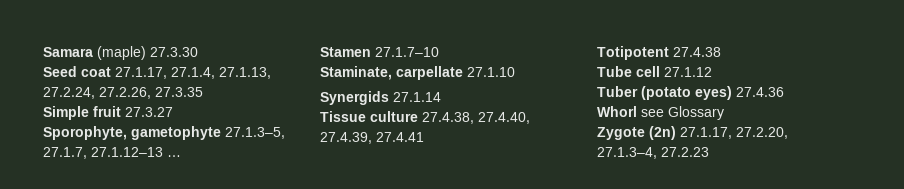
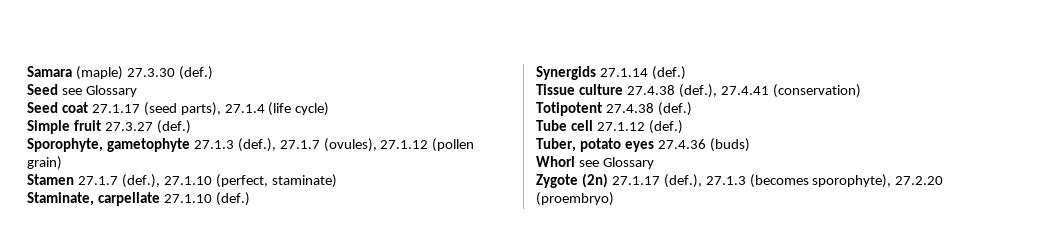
[43,66,271,79] [43,87,203,99] // Seed coat 27.1.17, 27.1.4, 27.1.13, 27.2.24, 27.2.26, 27.3.35 -> [178,66,213,80] [27,84,137,97] [27,102,330,116] (def.) // Seed see Glossary // Seed coat 27.1.17 (seed parts), 27.1.4 (life cycle)
(173, 112) none -> [156,120,191,134] (def.)
[225,127,285,139] [43,147,181,159] [320,47,439,57] 27.1.3–5, 27.1.7, 27.1.12–13 … // Stamen 27.1.7–10 -> [193,138,475,152] [27,156,62,170] [27,174,337,188] 27.1.3 (def.), 27.1.7 (ovules), 27.1.12 (pollen grain) // Stamen 27.1.7 (def.), 27.1.10 (perfect, staminate)
(515, 72) none -> [215,192,250,206] (def.)
(441, 97) none -> [651,66,686,80] (def.)
[422,112,530,124] [320,132,372,144] 27.4.38, 27.4.40, 27.4.39, -> [626,84,717,98] 27.4.38 (def.),
(424, 137) none -> [772,84,861,98] (conservation)
(721, 52) none -> [657,102,692,116] (def.)
[597,86,732,100] // Tuber (potato eyes) -> [648,120,683,134] [536,138,654,152] (def.) // Tuber, potato eyes
(784, 92) none -> [709,138,750,152] (buds)
[680,127,788,139] [597,147,709,159] 27.1.17, 27.2.20, 27.1.3–4, 27.2.23 -> [611,174,944,188] [536,192,614,206] 27.1.17 (def.), 27.1.3 (becomes sporophyte), 27.2.20 (proembryo)

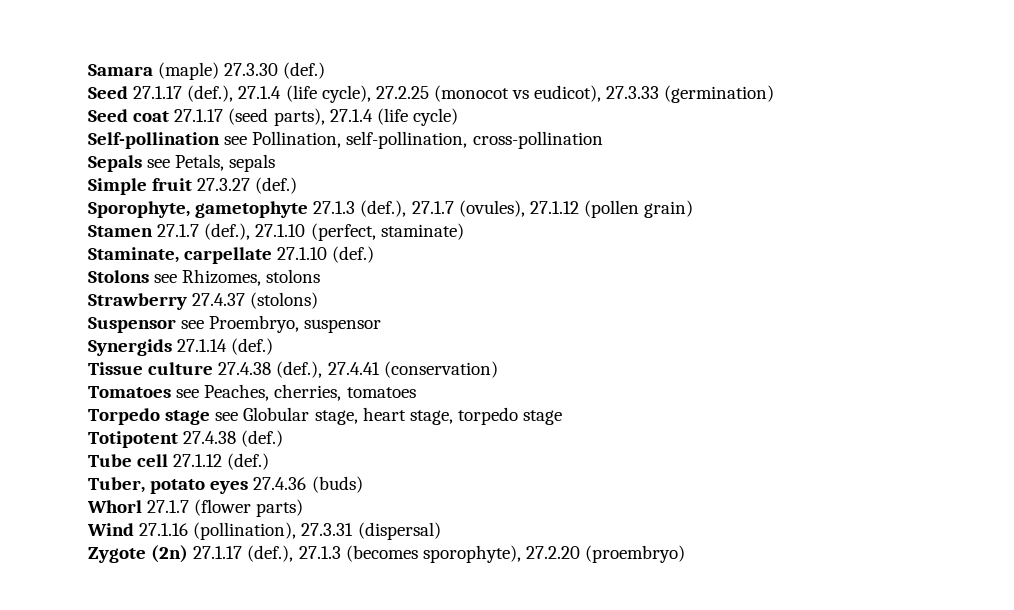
[61,85,137,97] see Glossary -> [133,85,775,103] 27.1.17 (def.), 27.1.4 (life cycle), 27.2.25 (monocot vs eudicot), 27.3.33 (germination)
(330, 109) none -> [88,131,603,149] [88,154,276,172] // Self-pollination see Pollination, self-pollination, cross-pollination // Sepals see Petals, sepals
(250, 199) none -> [88,269,321,286] [88,292,319,310] [88,315,382,333] // Stolons see Rhizomes, stolons // Strawberry 27.4.37 (stolons) // Suspensor see Proembryo, suspensor
(861, 91) none -> [88,384,416,401] [88,407,563,425] // Tomatoes see Peaches, cherries, tomatoes // Torpedo stage see Globular stage, heart stage, torpedo stage
[578,157,654,169] see Glossary -> [147,499,304,517] [87,522,441,540] 27.1.7 (flower parts) // Wind 27.1.16 (pollination), 27.3.31 (dispersal)

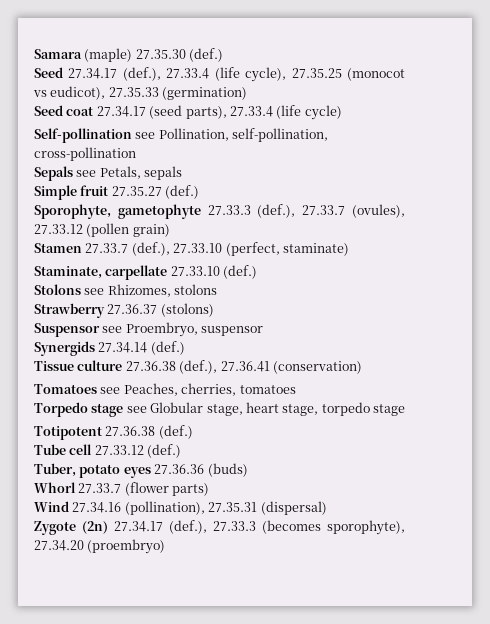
[224,63,279,76] 27.3.30 -> [135,49,186,59] 27.35.30
[133,85,282,102] 27.1.17 (def.), 27.1.4 -> [68,67,210,81] 27.34.17 (def.), 27.33.4
[375,86,429,99] 27.2.25 -> [291,68,342,78] 27.35.25
[606,86,660,99] 27.3.33 -> [108,87,159,97] 27.35.33
[174,109,224,122] 27.1.17 -> [96,106,146,117] 27.34.17
[329,109,373,122] 27.1.4 -> [229,106,273,117] 27.33.4
[197,178,251,191] 27.3.27 -> [111,186,162,196] 27.35.27
[313,200,579,217] 27.1.3 (def.), 27.1.7 (ovules), 27.1.12 -> [207,204,406,218] [34,224,83,234] 27.33.3 (def.), 27.33.7 (ovules), 27.33.12
[157,223,306,240] 27.1.7 (def.), 27.1.10 -> [85,242,223,256] 27.33.7 (def.), 27.33.10
[277,247,328,260] 27.1.10 -> [170,266,220,276] 27.33.10
[192,293,246,306] 27.4.37 -> [107,304,158,314] 27.36.37
[177,339,228,352] 27.1.14 -> [98,342,148,353] 27.34.14
[218,361,380,378] 27.4.38 (def.), 27.4.41 -> [125,360,270,374] 27.36.38 (def.), 27.36.41
[183,431,237,444] 27.4.38 -> [105,426,156,436] 27.36.38
[173,454,223,467] 27.1.12 -> [94,445,144,455] 27.33.12
[253,477,307,490] 27.4.36 -> [154,464,205,474] 27.36.36
[147,500,190,513] 27.1.7 -> [78,483,122,493] 27.33.7
[139,522,354,540] 27.1.16 (pollination), 27.3.31 -> [72,501,258,515] 27.34.16 (pollination), 27.35.31
[193,545,341,562] 27.1.17 (def.), 27.1.3 -> [114,520,256,534] 27.34.17 (def.), 27.33.3
[525,546,580,559] 27.2.20 -> [34,540,84,551] 27.34.20

